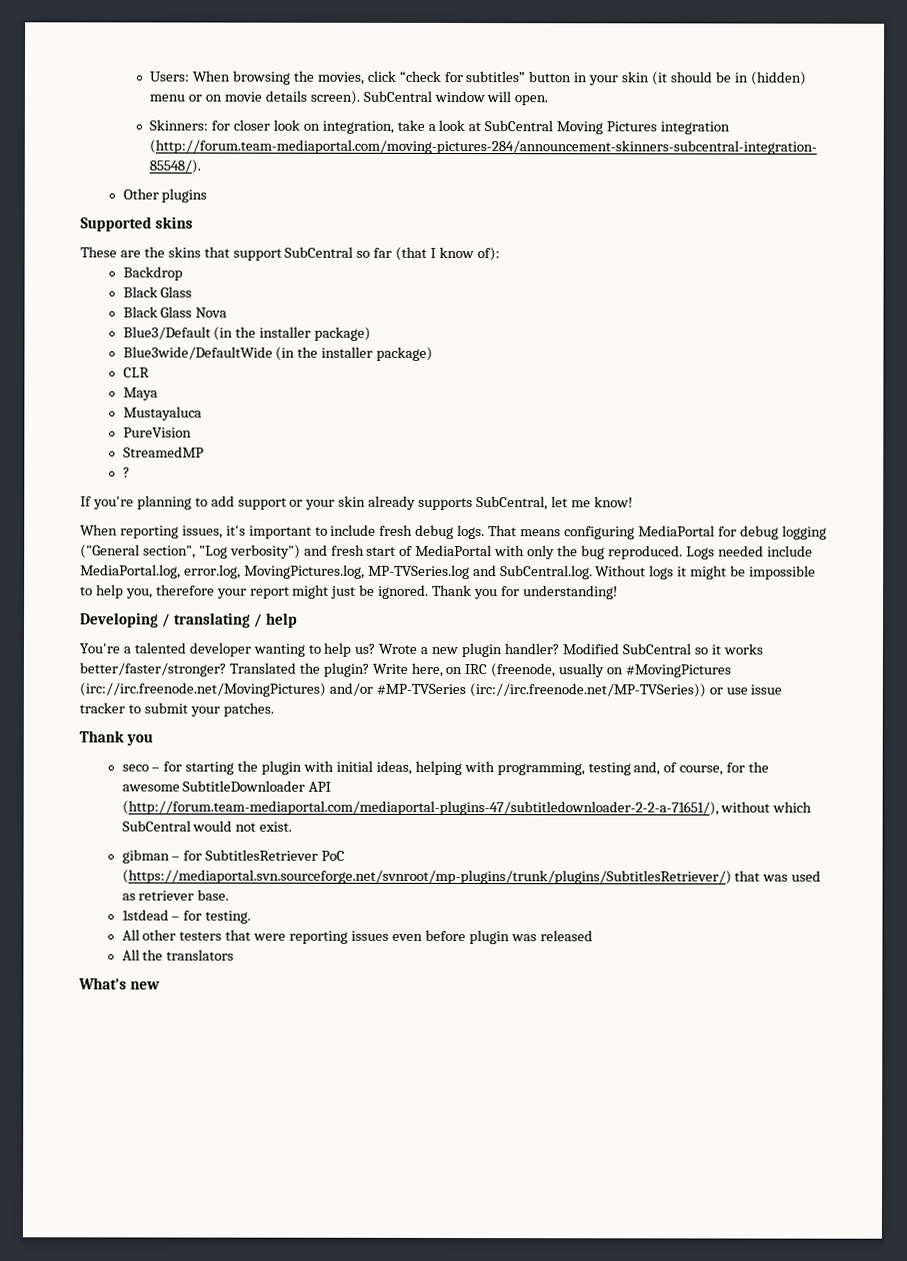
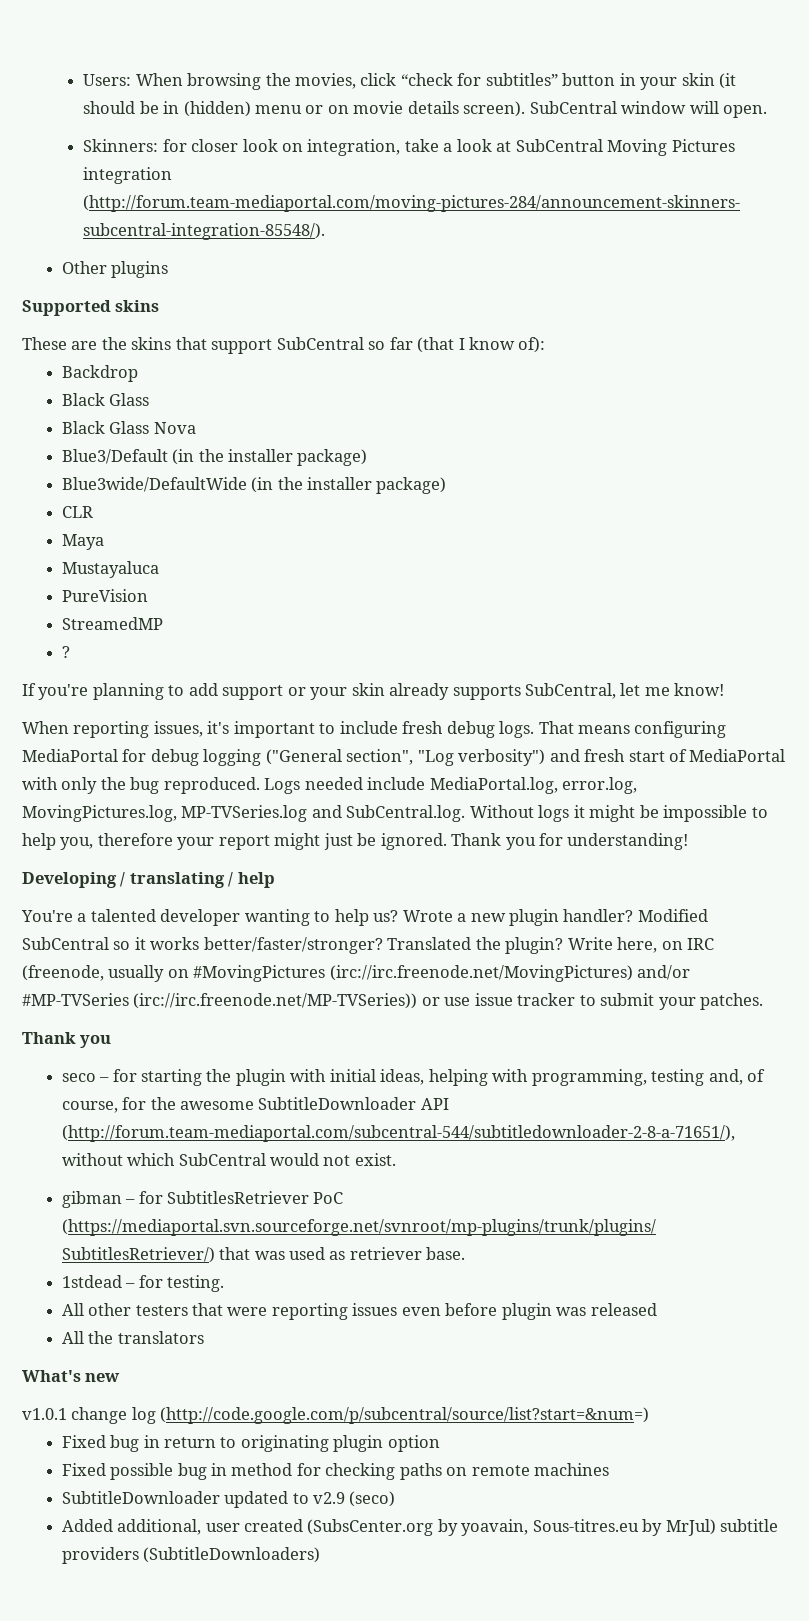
[121,800,719,816] (http://forum.team-mediaportal.com/mediaportal-plugins-47/subtitledownloader-2-2-a-71651/), -> [61,1125,735,1142] (http://forum.team-mediaportal.com/subcentral-544/subtitledownloader-2-8-a-71651/),
(160, 985) none -> [22,1407,650,1424] [61,1435,440,1452] [61,1463,610,1480] [61,1491,396,1508] [61,1519,779,1536] [61,1547,321,1564] // v1.0.1 change log (http://code.google.com/p/subcentral/source/list?start=&num=) // Fixed bug in return to originating plugin option // Fixed possible bug in method for checking paths on remote machines // SubtitleDownloader updated to v2.9 (seco) // Added additional, user created (SubsCenter.org by yoavain, Sous-titres.eu by MrJul) subtitle providers (SubtitleDownloaders)

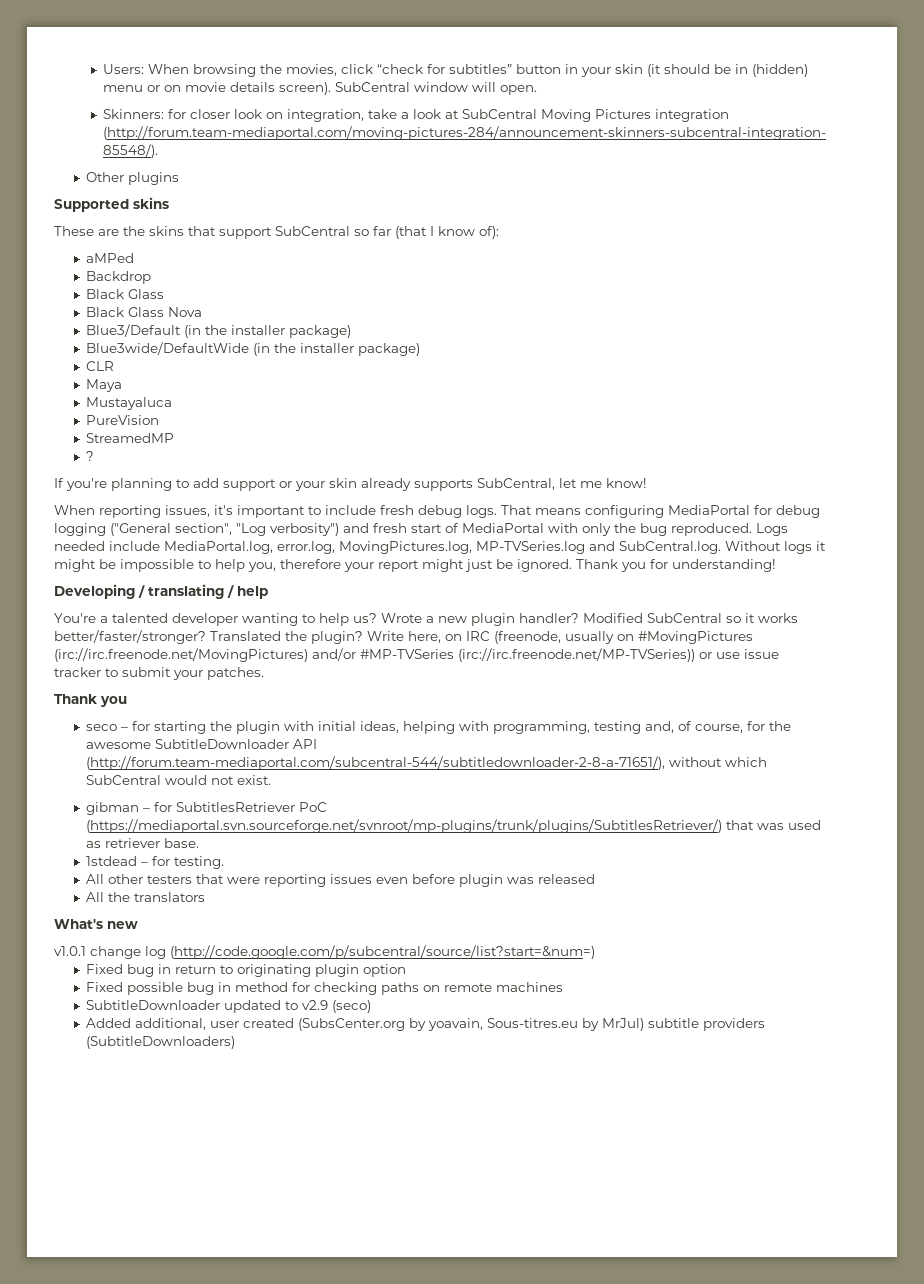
(546, 345) none -> [86,253,135,263] // aMPed

